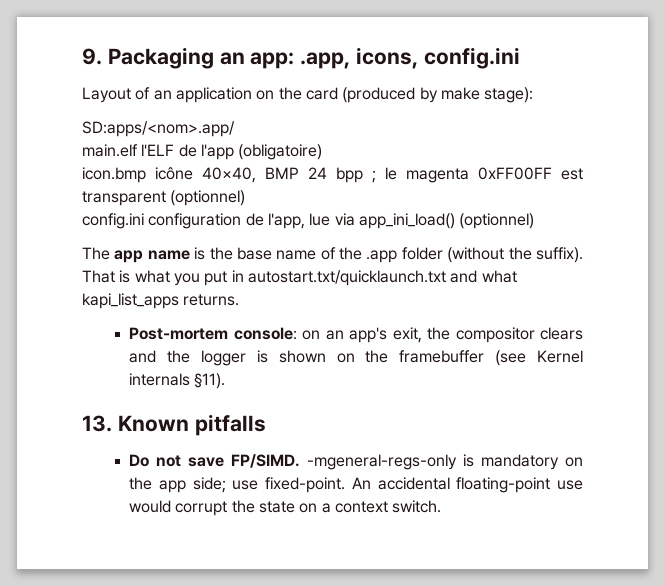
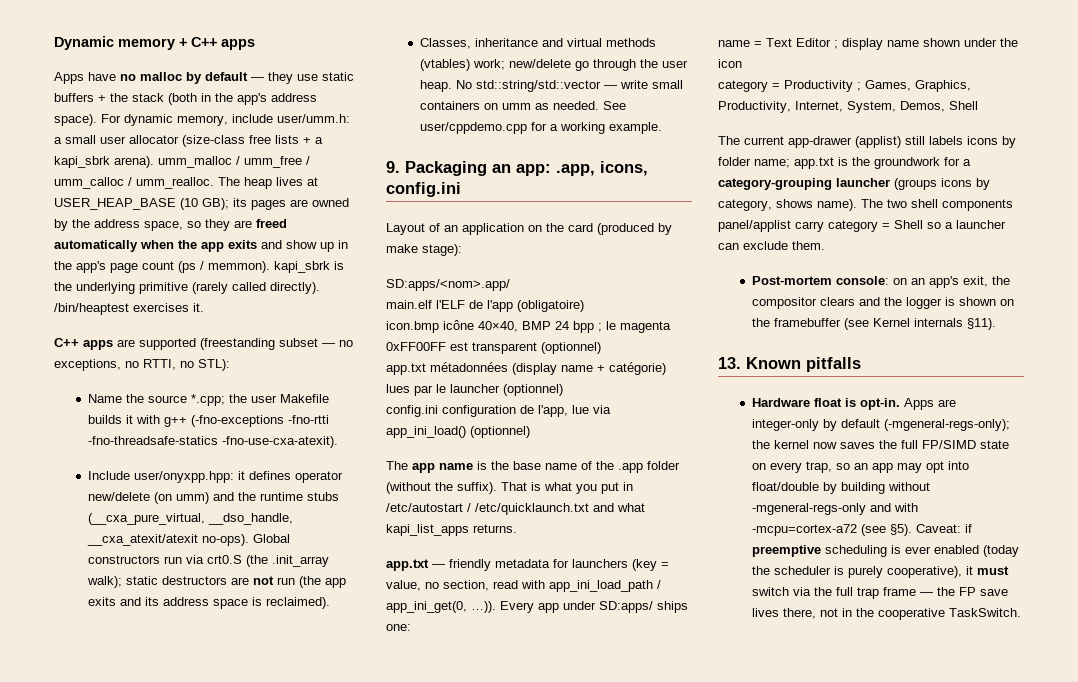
(82, 56) none -> [54,36,255,50] [54,72,354,84] [54,93,317,105] [54,114,350,126] [54,135,323,147] [54,156,310,168] [54,177,318,189] [54,198,349,210] [54,219,287,231] [54,240,348,252] [54,261,344,273] [54,282,320,294] [54,303,204,315] [54,338,353,350] [54,359,230,371] [88,394,330,406] [88,415,330,427] [88,436,339,448] [88,471,344,483] [88,492,340,504] [88,513,294,525] [87,534,291,546] [88,555,330,567] [87,576,347,588] [88,597,331,609] [420,38,657,49] [420,59,689,71] [420,80,684,92] [420,101,627,110] [420,122,663,134] Dynamic memory + C++ apps // Apps have no malloc by default — they use static buffers + the stack (both in the app's address space). For dynamic memory, include user/umm.h: a small user allocator (size-class free lists + a kapi_sbrk arena). umm_malloc / umm_free / umm_calloc / umm_realloc. The heap lives at USER_HEAP_BASE (10 GB); its pages are owned by the address space, so they are freed automatically when the app exits and show up in the app's page count (ps / memmon). kapi_sbrk is the underlying primitive (rarely called directly). /bin/heaptest exercises it. // C++ apps are supported (freestanding subset — no exceptions, no RTTI, no STL): // Name the source *.cpp; the user Makefile builds it with g++ (-fno-exceptions -fno-rtti -fno-threadsafe-statics -fno-use-cxa-atexit). // Include user/onyxpp.hpp: it defines operator new/delete (on umm) and the runtime stubs (__cxa_pure_virtual, __dso_handle, __cxa_atexit/atexit no-ops). Global constructors run via crt0.S (the .init_array walk); static destructors are not run (the app exits and its address space is reclaimed). // Classes, inheritance and virtual methods (vtables) work; new/delete go through the user heap. No std::string/std::vector — write small containers on umm as needed. See user/cppdemo.cpp for a working example. //
(246, 198) none -> [386,362,666,375] [386,384,563,396] // app.txt métadonnées (display name + catégorie) lues par le launcher (optionnel)
[247,270,446,286] autostart.txt/quicklaunch.txt -> [386,503,589,515] /etc/autostart / /etc/quicklaunch.txt
(240, 300) none -> [386,559,669,571] [386,580,661,592] [386,601,688,613] [386,624,411,631] [718,38,1018,50] [718,59,742,68] [718,80,971,92] [718,101,978,113] [718,136,1016,148] [718,157,971,169] [718,178,990,190] [718,199,1013,211] [718,220,1006,232] [718,241,825,250] // app.txt — friendly metadata for launchers (key = value, no section, read with app_ini_load_path / app_ini_get(0, …)). Every app under SD:apps/ ships one: // name = Text Editor ; display name shown under the icon // category = Productivity ; Games, Graphics, Productivity, Internet, System, Demos, Shell // The current app-drawer (applist) still labels icons by folder name; app.txt is the groundwork for a category-grouping launcher (groups icons by category, shows name). The two shell components panel/applist carry category = Shell so a launcher can exclude them.
[129,454,583,470] [129,477,583,493] [129,500,442,516] Do not save FP/SIMD. -mgeneral-regs-only is mandatory on the app side; use fixed-point. An accidental floating-point use would corrupt the state on a context switch. -> [752,398,957,410] [752,419,1011,431] [752,440,1010,449] [752,461,970,473] [752,482,931,494] [752,503,919,515] [752,524,973,536] [752,545,1020,557] [752,566,1010,578] [752,587,1009,599] [752,608,1022,620] Hardware float is opt-in. Apps are integer-only by default (-mgeneral-regs-only); the kernel now saves the full FP/SIMD state on every trap, so an app may opt into float/double by building without -mgeneral-regs-only and with -mcpu=cortex-a72 (see §5). Caveat: if preemptive scheduling is ever enabled (today the scheduler is purely cooperative), it must switch via the full trap frame — the FP save lives there, not in the cooperative TaskSwitch.

